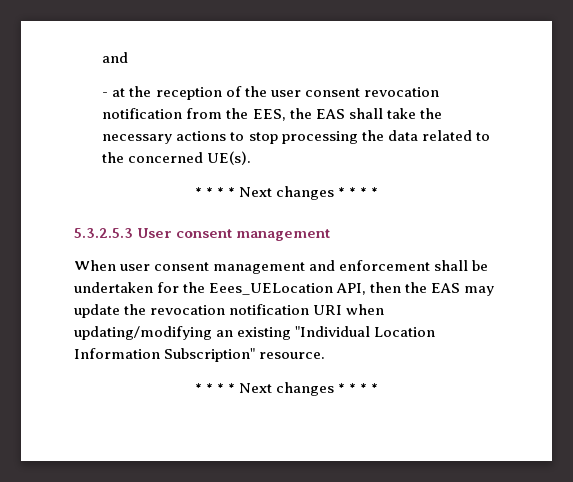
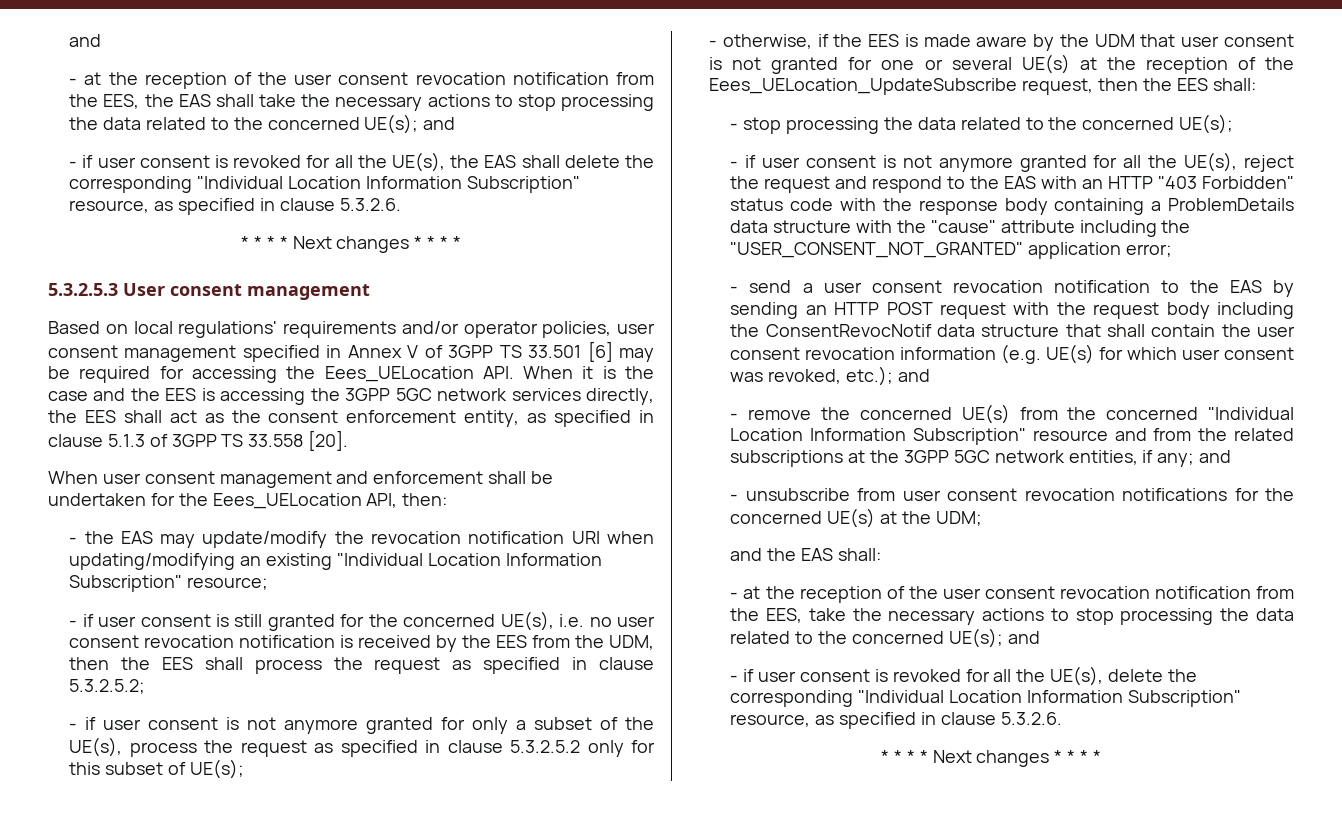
[207,151,252,165] UE(s). -> [364,114,456,134] [69,152,654,172] [69,176,580,193] [69,198,401,215] UE(s); and // - if user consent is revoked for all the UE(s), the EAS shall delete the corresponding "Individual Location Information Subscription" resource, as specified in clause 5.3.2.6.
(331, 235) none -> [48,321,655,338] [48,341,654,362] [48,366,654,383] [48,388,654,405] [48,410,654,427] [48,430,349,451] // Based on local regulations' requirements and/or operator policies, user consent management specified in Annex V of 3GPP TS 33.501 [6] may be required for accessing the Eees_UELocation API. When it is the case and the EES is accessing the 3GPP 5GC network services directly, the EES shall act as the consent enforcement entity, as specified in clause 5.1.3 of 3GPP TS 33.558 [20].
[370,282,402,293] then -> [402,493,448,506] [69,537,78,544] then: // -
[74,304,120,318] update -> [202,531,328,548] update/modify
[259,352,326,359] resource. -> [187,577,269,590] [69,611,656,631] [69,635,654,652] [69,657,655,674] [69,679,146,694] [69,717,655,734] [69,737,655,757] [69,759,244,779] [709,34,1294,51] [709,54,1294,74] [709,78,1256,95] [730,114,1234,134] [730,152,1295,172] [730,176,1294,193] [730,198,1294,215] [730,220,1191,237] [730,242,1173,259] [730,280,1294,297] [730,302,1294,319] [730,324,1295,337] [730,344,1294,364] [730,366,930,386] [730,404,1294,424] [730,428,1294,445] [730,450,1232,467] [730,488,1294,501] [730,508,982,528] [730,548,881,561] [730,586,1294,603] [730,608,1294,625] [730,628,1040,648] [730,666,1197,686] [730,690,1241,707] [730,712,1062,729] resource; // - if user consent is still granted for the concerned UE(s), i.e. no user consent revocation notification is received by the EES from the UDM, then the EES shall process the request as specified in clause 5.3.2.5.2; // - if user consent is not anymore granted for only a subset of the UE(s), process the request as specified in clause 5.3.2.5.2 only for this subset of UE(s); // - otherwise, if the EES is made aware by the UDM that user consent is not granted for one or several UE(s) at the reception of the Eees_UELocation_UpdateSubscribe request, then the EES shall: // - stop processing the data related to the concerned UE(s); // - if user consent is not anymore granted for all the UE(s), reject the request and respond to the EAS with an HTTP "403 Forbidden" status code with the response body containing a ProblemDetails data structure with the "cause" attribute including the "USER_CONSENT_NOT_GRANTED" application error; // - send a user consent revocation notification to the EAS by sending an HTTP POST request with the request body including the ConsentRevocNotif data structure that shall contain the user consent revocation information (e.g. UE(s) for which user consent was revoked, etc.); and // - remove the concerned UE(s) from the concerned "Individual Location Information Subscription" resource and from the related subscriptions at the 3GPP 5GC network entities, if any; and // - unsubscribe from user consent revocation notifications for the concerned UE(s) at the UDM; // and the EAS shall: // - at the reception of the user consent revocation notification from the EES, take the necessary actions to stop processing the data related to the concerned UE(s); and // - if user consent is revoked for all the UE(s), delete the corresponding "Individual Location Information Subscription" resource, as specified in clause 5.3.2.6.

